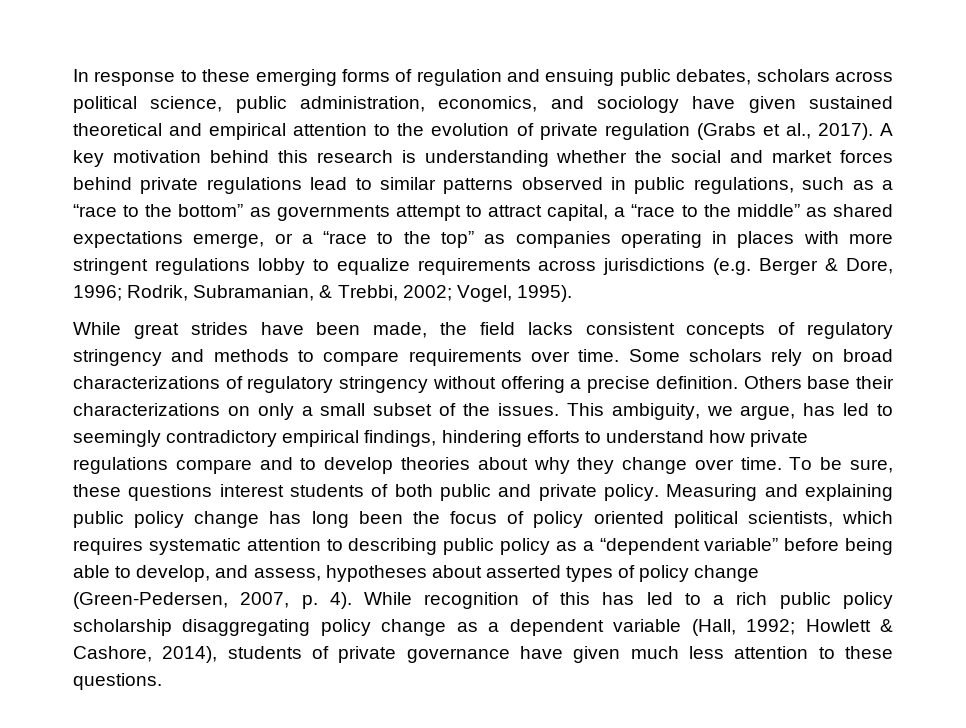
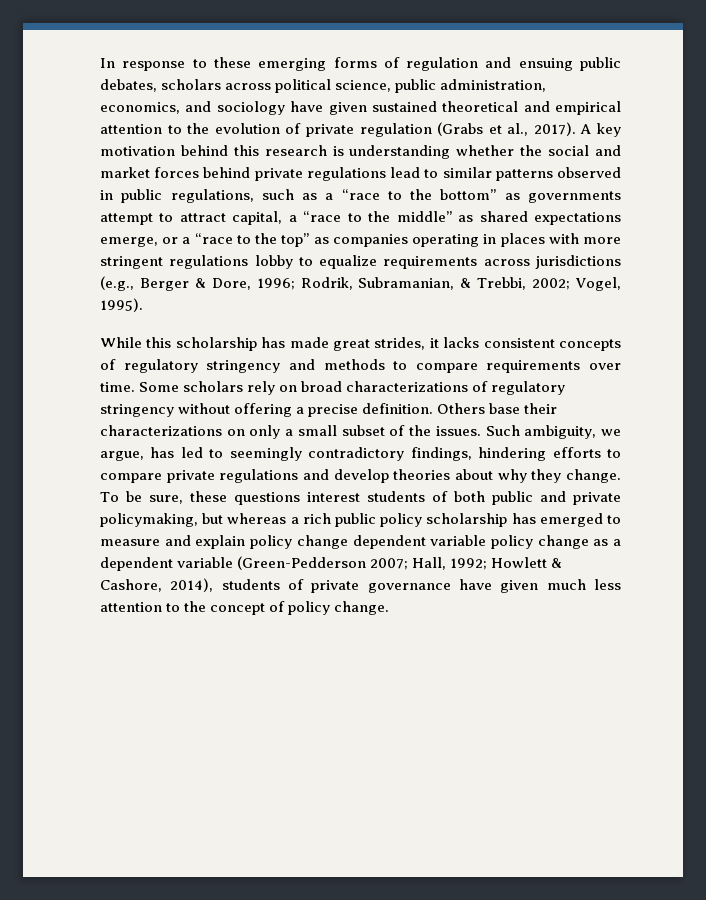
[713,258,752,275] (e.g. -> [100,276,134,291] (e.g.,
[133,322,515,339] great strides have been made, the field -> [146,337,439,351] this scholarship has made great strides, it
[566,403,604,416] This -> [485,425,520,436] Such
[282,430,360,447] empirical -> (405, 454) none
[605,430,809,447] [73,457,317,474] understand how private regulations compare and to -> [100,469,329,483] compare private regulations and
[622,457,782,474] change over time. -> [566,469,622,483] change.
[603,484,893,501] [73,511,893,528] [73,538,893,555] [73,565,760,582] [73,592,701,609] policy. Measuring and explaining public policy change has long been the focus of policy oriented political scientists, which requires systematic attention to describing public policy as a “dependent variable” before being able to develop, and assess, hypotheses about asserted types of policy change (Green-Pedersen, 2007, p. 4). While recognition of this has led to -> [100,513,287,527] policymaking, but whereas
[182,619,311,636] disaggregating -> [511,513,621,527] [100,535,487,549] has emerged to measure and explain policy change dependent variable
[691,619,736,636] (Hall, -> [237,556,447,570] (Green-Pedderson 2007; Hall,
[845,646,894,659] [73,673,162,690] these questions. -> [184,601,390,615] the concept of policy change.

